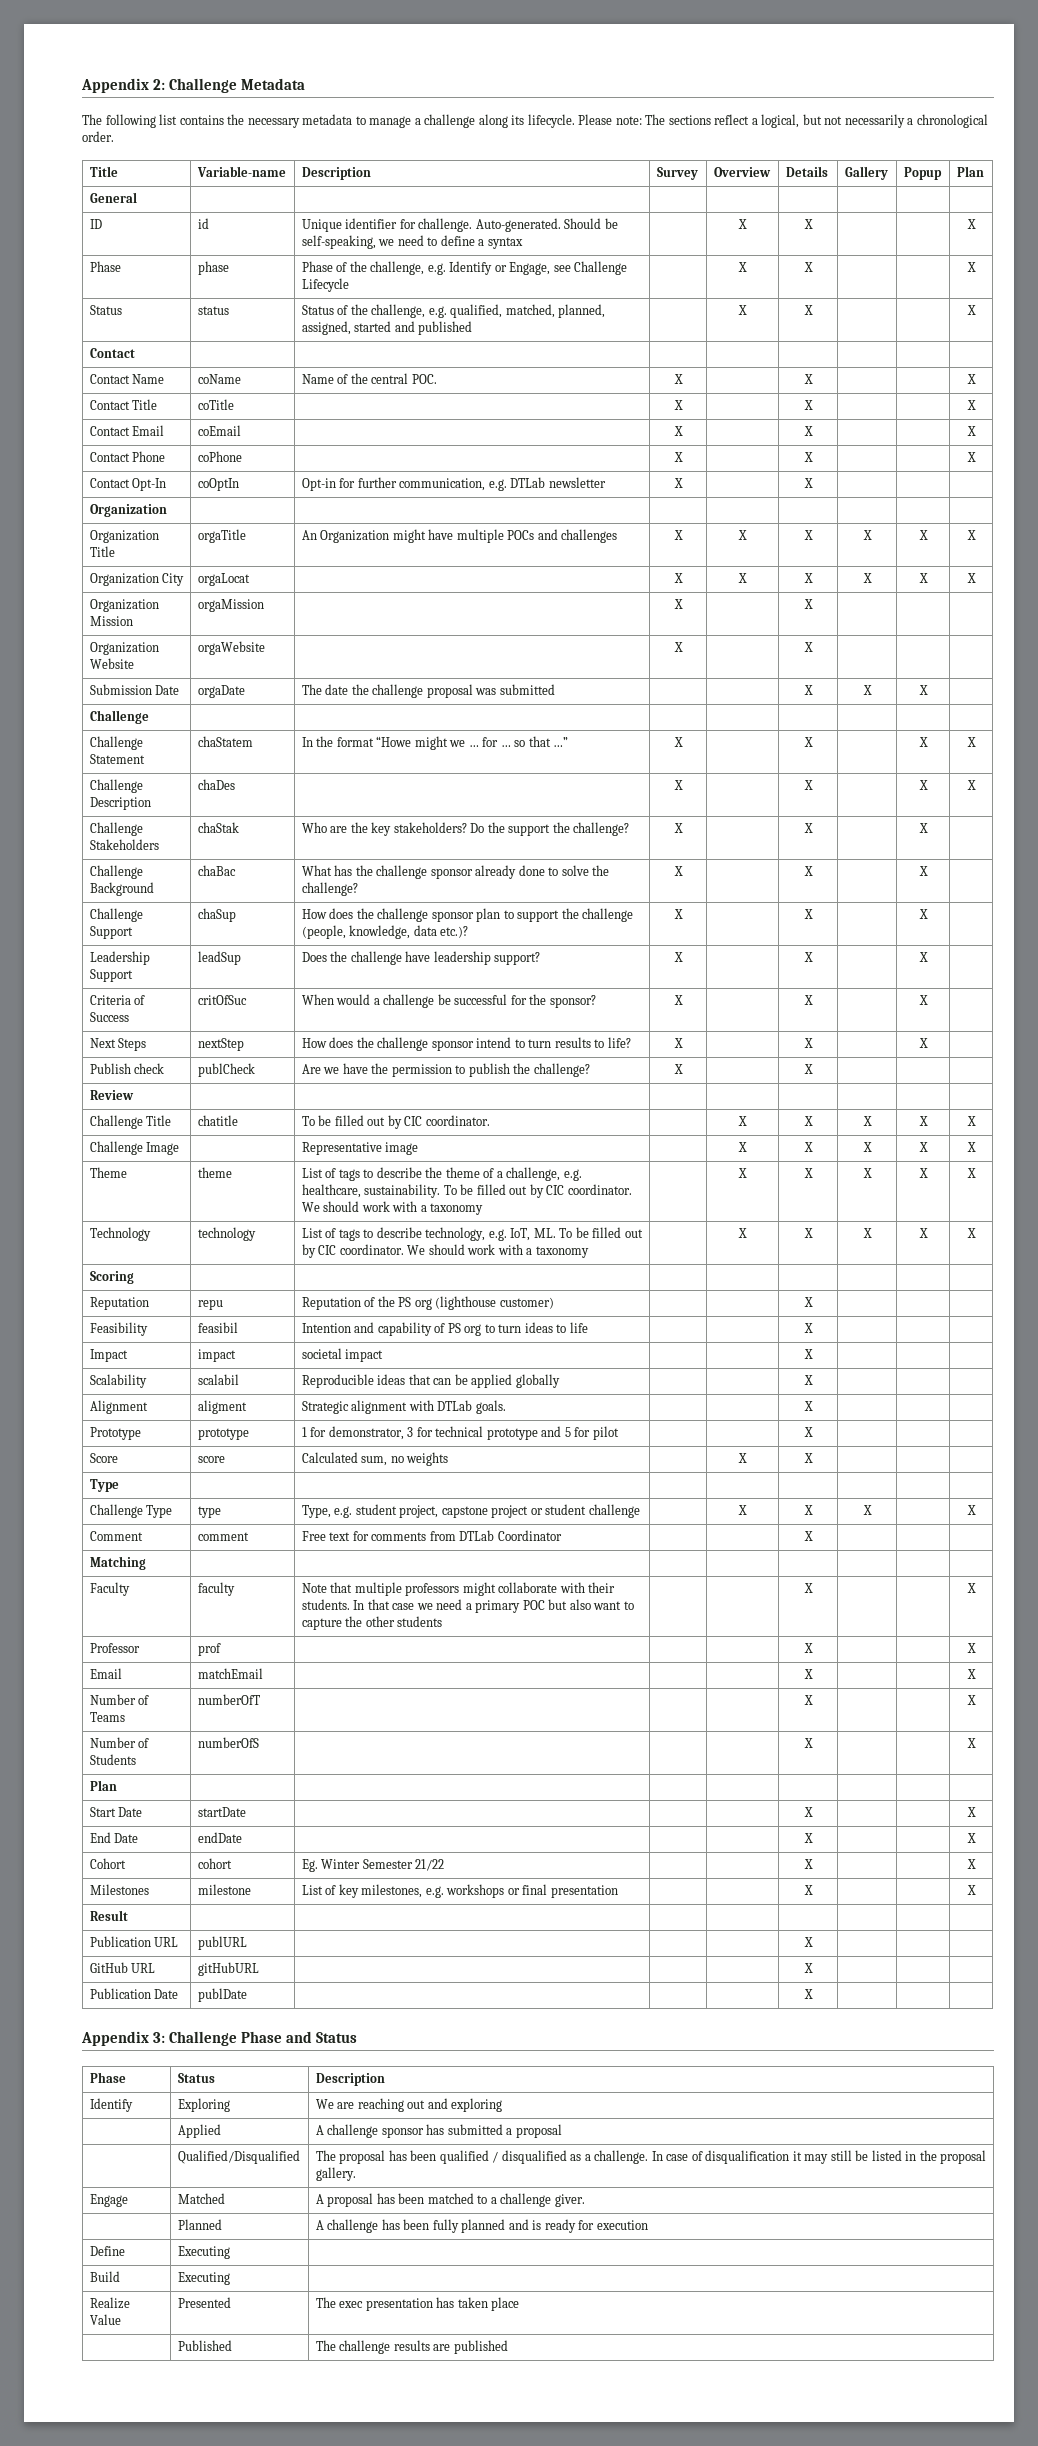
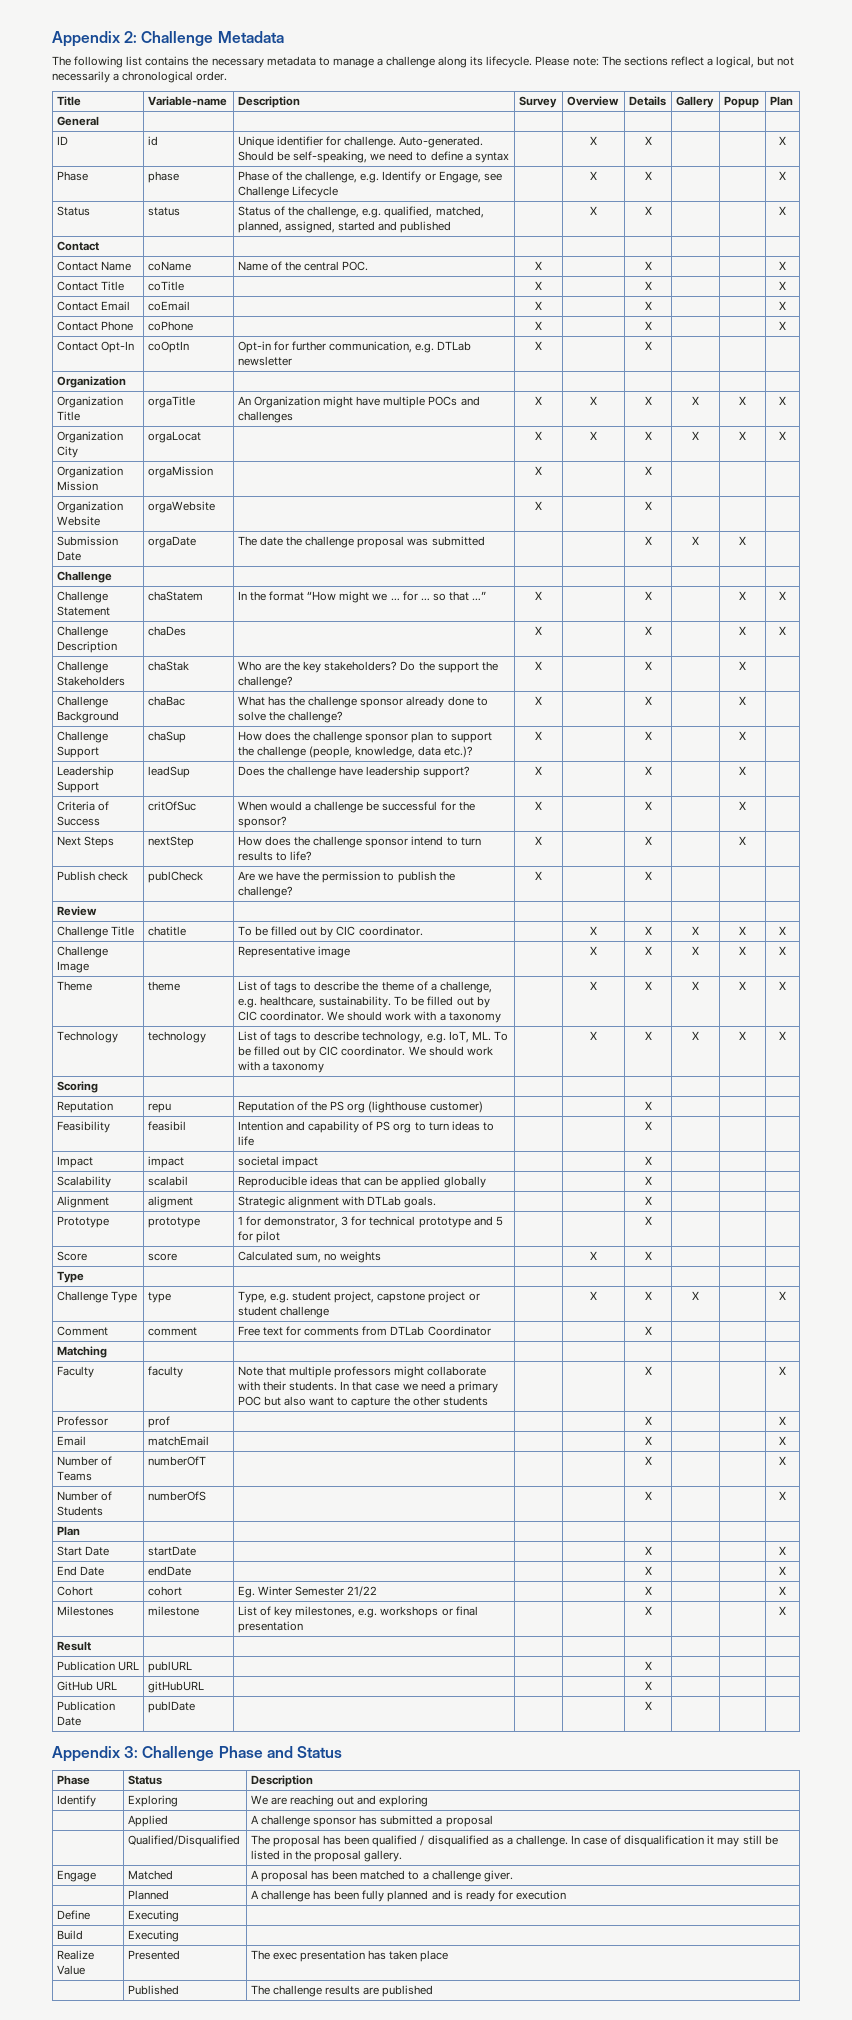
[376,736,412,747] “Howe -> [307,591,337,601] “How

